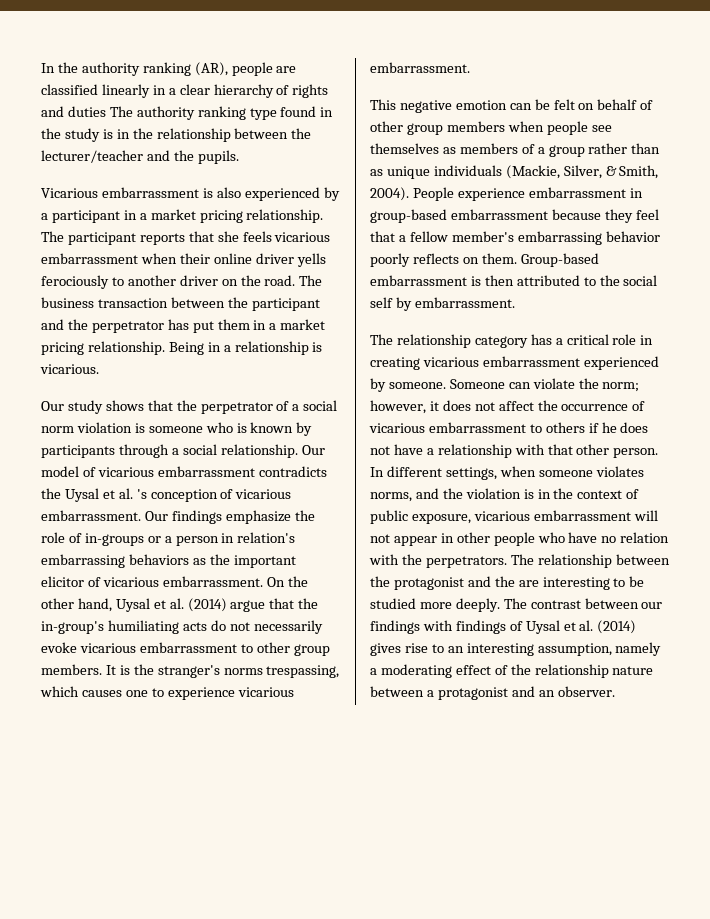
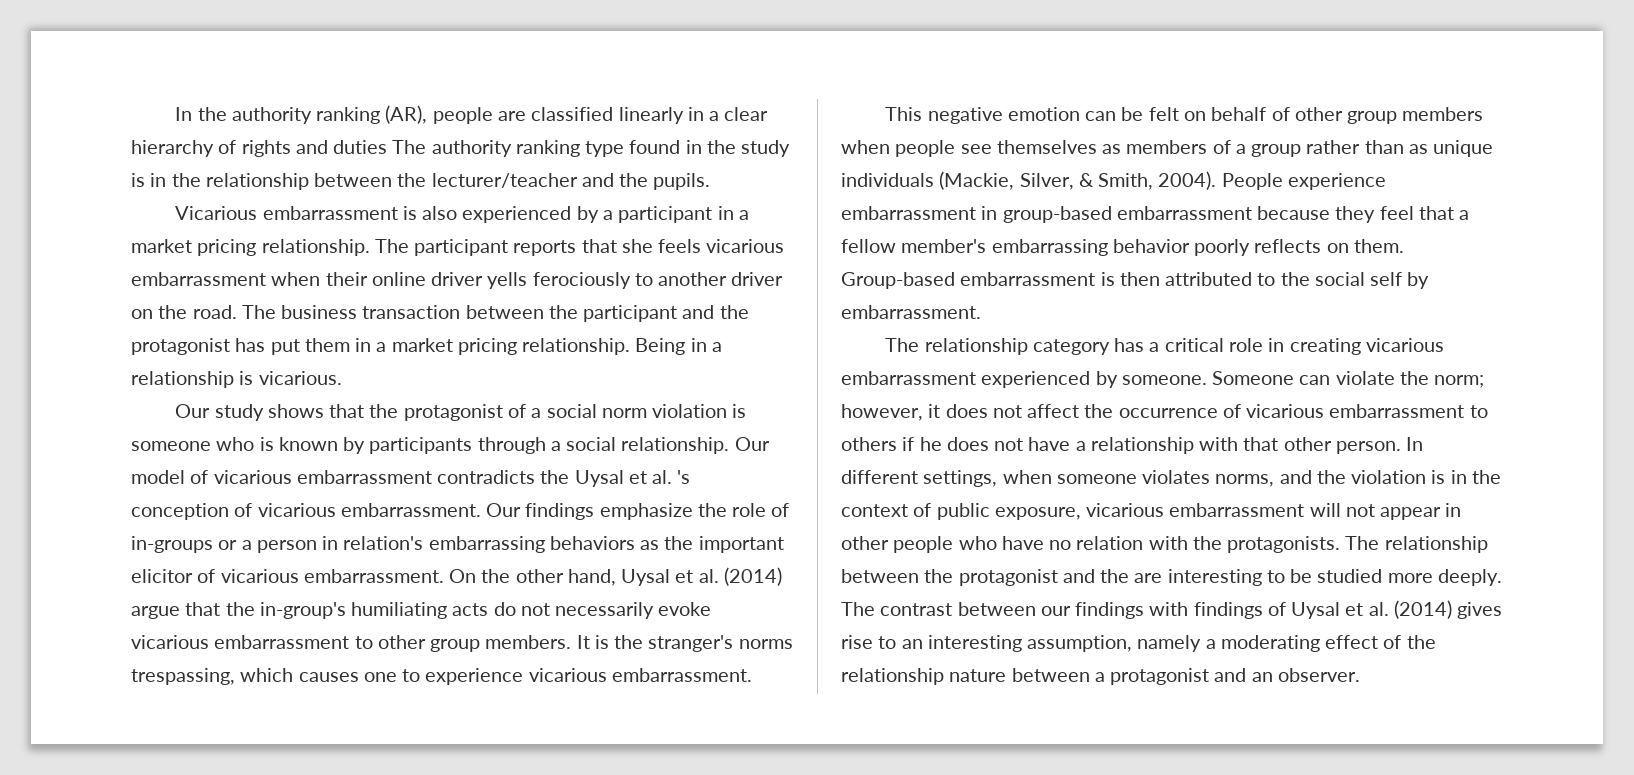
[91,321,164,333] perpetrator -> [131,338,230,355] protagonist
[200,402,273,414] perpetrator -> [403,404,503,421] protagonist
[425,556,507,568] perpetrators. -> [1227,536,1341,553] protagonists.

